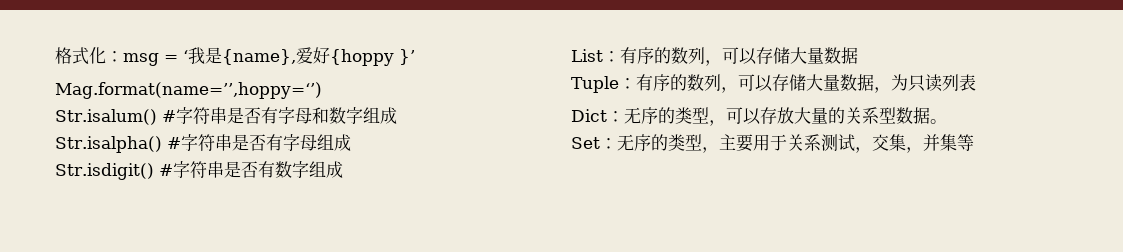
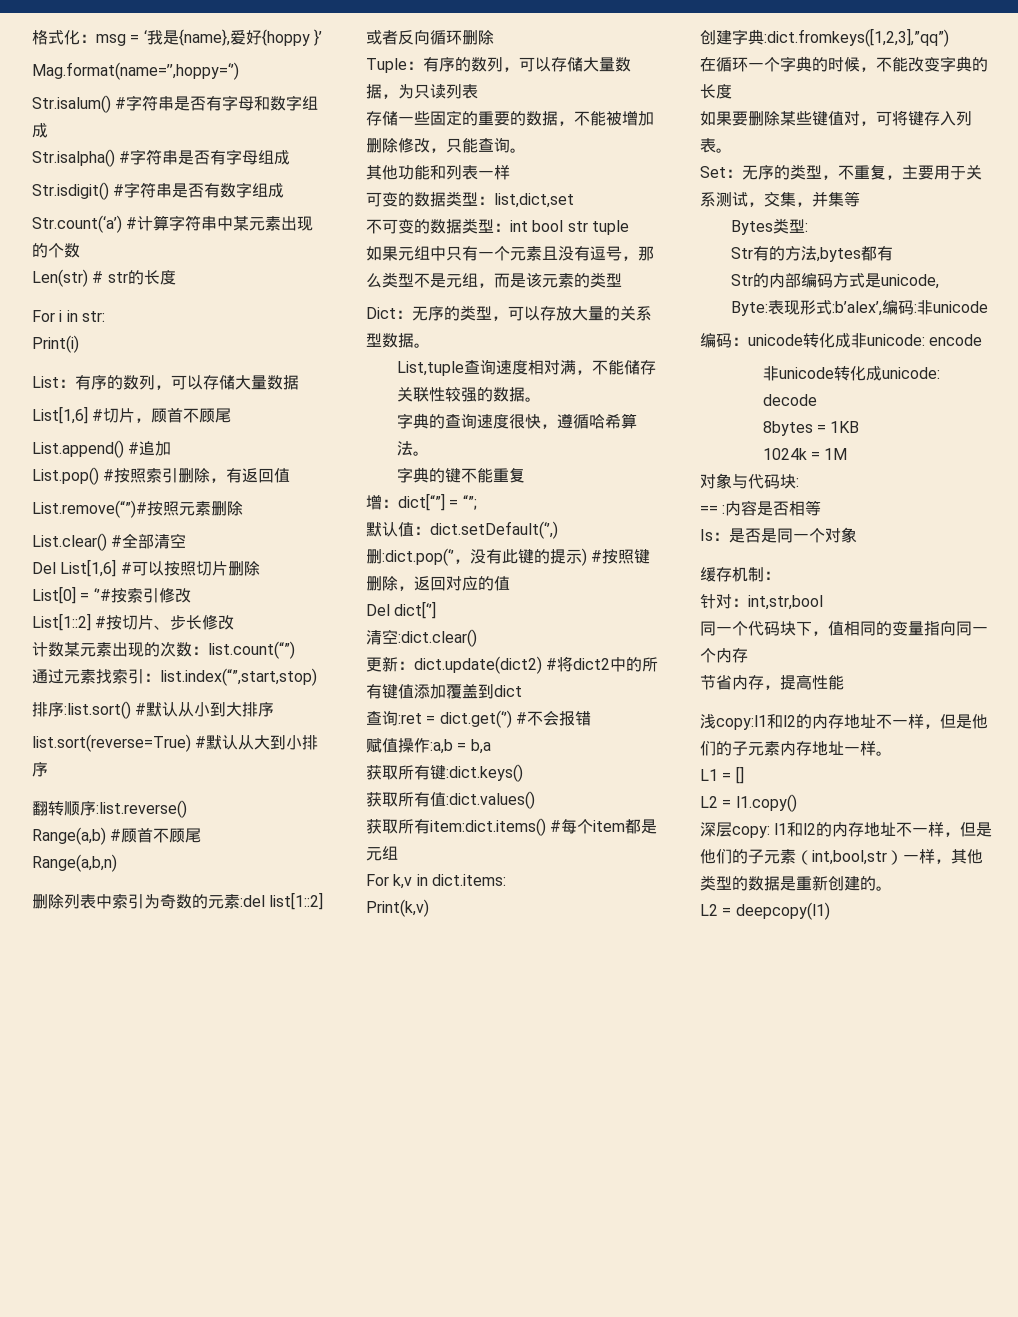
(343, 169) none -> [32,215,314,233] [32,243,80,258] [32,269,176,287] [32,310,105,322] [32,335,79,353] // Str.count(‘a’) #计算字符串中某元素出现的个数 // Len(str) # str的长度 // For i in str: // Print(i)
(858, 55) none -> [32,406,232,424] [32,440,172,458] [32,467,291,485] [32,500,243,518] [32,533,187,551] [32,559,260,577] [32,586,191,604] [32,613,235,631] [32,641,295,659] [32,668,317,686] [32,701,275,719] [32,734,319,752] [32,762,48,777] [32,800,187,818] [32,827,202,845] [32,854,117,872] [32,892,324,910] [366,30,494,45] // List[1,6] #切片，顾首不顾尾 // List.append() #追加 // List.pop() #按照索引删除，有返回值 // List.remove(“”)#按照元素删除 // List.clear() #全部清空 // Del List[1,6] #可以按照切片删除 // List[0] = ‘’#按索引修改 // List[1::2] #按切片、步长修改 // 计数某元素出现的次数：list.count(“”) // 通过元素找索引：list.index(“”,start,stop) // 排序:list.sort() #默认从小到大排序 // list.sort(reverse=True) #默认从大到小排序 // 翻转顺序:list.reverse() // Range(a,b) #顾首不顾尾 // Range(a,b,n) // 删除列表中索引为奇数的元素:del list[1::2]或者反向循环删除
(976, 82) none -> [366,110,654,126] [366,137,526,153] [366,165,510,180] [366,191,574,208] [366,218,629,235] [366,246,654,261] [366,272,622,288] // 存储一些固定的重要的数据，不能被增加删除修改，只能查询。 // 其他功能和列表一样 // 可变的数据类型：list,dict,set // 不可变的数据类型：int bool str tuple // 如果元组中只有一个元素且没有逗号，那么类型不是元组，而是该元素的类型
(947, 121) none -> [397,359,657,376] [397,387,542,402] [397,413,638,429] [397,441,430,456] [397,467,526,483] [366,493,477,511] [366,521,558,539] [366,548,651,566] [366,576,510,591] [366,601,437,619] [366,629,477,647] [366,656,659,674] [366,684,522,699] [366,710,591,728] [366,738,491,754] [366,764,523,782] [366,791,535,809] [366,818,658,836] [366,846,398,861] [366,874,506,889] [366,899,429,917] [700,28,949,47] [700,56,988,72] [700,84,732,99] [700,110,972,126] [700,138,732,153] // List,tuple查询速度相对满，不能储存关联性较强的数据。 // 字典的查询速度很快，遵循哈希算法。 // 字典的键不能重复 // 增：dict[“”] = “”; // 默认值：dict.setDefault(‘’,) // 删:dict.pop(‘’，没有此键的提示) #按照键删除，返回对应的值 // Del dict[‘’] // 清空:dict.clear() // 更新：dict.update(dict2) #将dict2中的所有键值添加覆盖到dict // 查询:ret = dict.get(‘’) #不会报错 // 赋值操作:a,b = b,a // 获取所有键:dict.keys() // 获取所有值:dict.values() // 获取所有item:dict.items() #每个item都是元组 // For k,v in dict.items: // Print(k,v) // 创建字典:dict.fromkeys([1,2,3],”qq”) // 在循环一个字典的时候，不能改变字典的长度 // 如果要删除某些键值对，可将键存入列表。
(719, 150) none -> [838,165,902,180] 不重复，
(974, 142) none -> [731,218,809,235] [731,246,894,262] [731,273,940,289] [731,300,989,316] [700,333,983,348] [762,366,940,381] [762,394,817,406] [762,421,860,436] [762,448,848,460] [700,473,799,489] [700,500,822,516] [700,527,857,543] [700,567,780,582] [700,594,823,610] [700,621,988,636] [700,648,748,663] [700,674,844,690] [700,714,988,730] [700,741,892,756] [700,766,744,784] [700,794,797,812] [700,822,993,838] [700,849,983,865] [700,875,892,891] [700,902,830,920] // Bytes类型: // Str有的方法,bytes都有 // Str的内部编码方式是unicode, // Byte:表现形式:b’alex’,编码:非unicode // 编码：unicode转化成非unicode: encode // 非unicode转化成unicode: decode // 8bytes = 1KB // 1024k = 1M // 对象与代码块: // == :内容是否相等 // Is：是否是同一个对象 // 缓存机制： // 针对：int,str,bool // 同一个代码块下，值相同的变量指向同一个内存 // 节省内存，提高性能 // 浅copy:l1和l2的内存地址不一样，但是他们的子元素内存地址一样。 // L1 = [] // L2 = l1.copy() // 深层copy: l1和l2的内存地址不一样，但是他们的子元素（int,bool,str）一样，其他类型的数据是重新创建的。 // L2 = deepcopy(l1)

